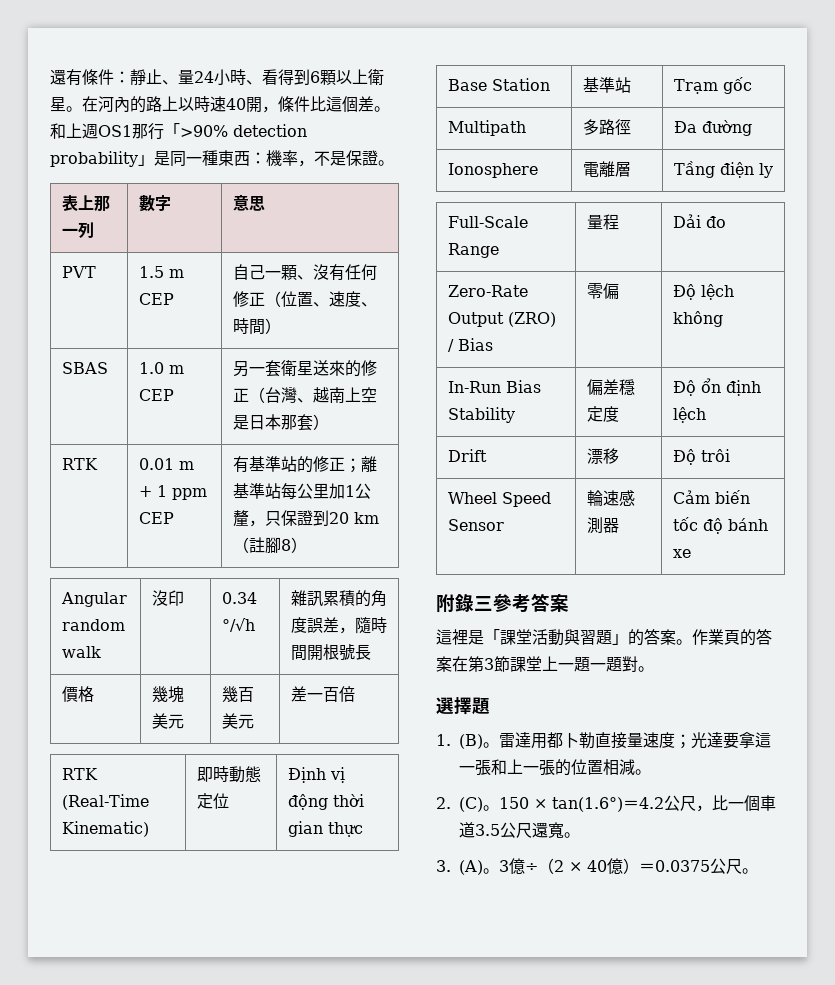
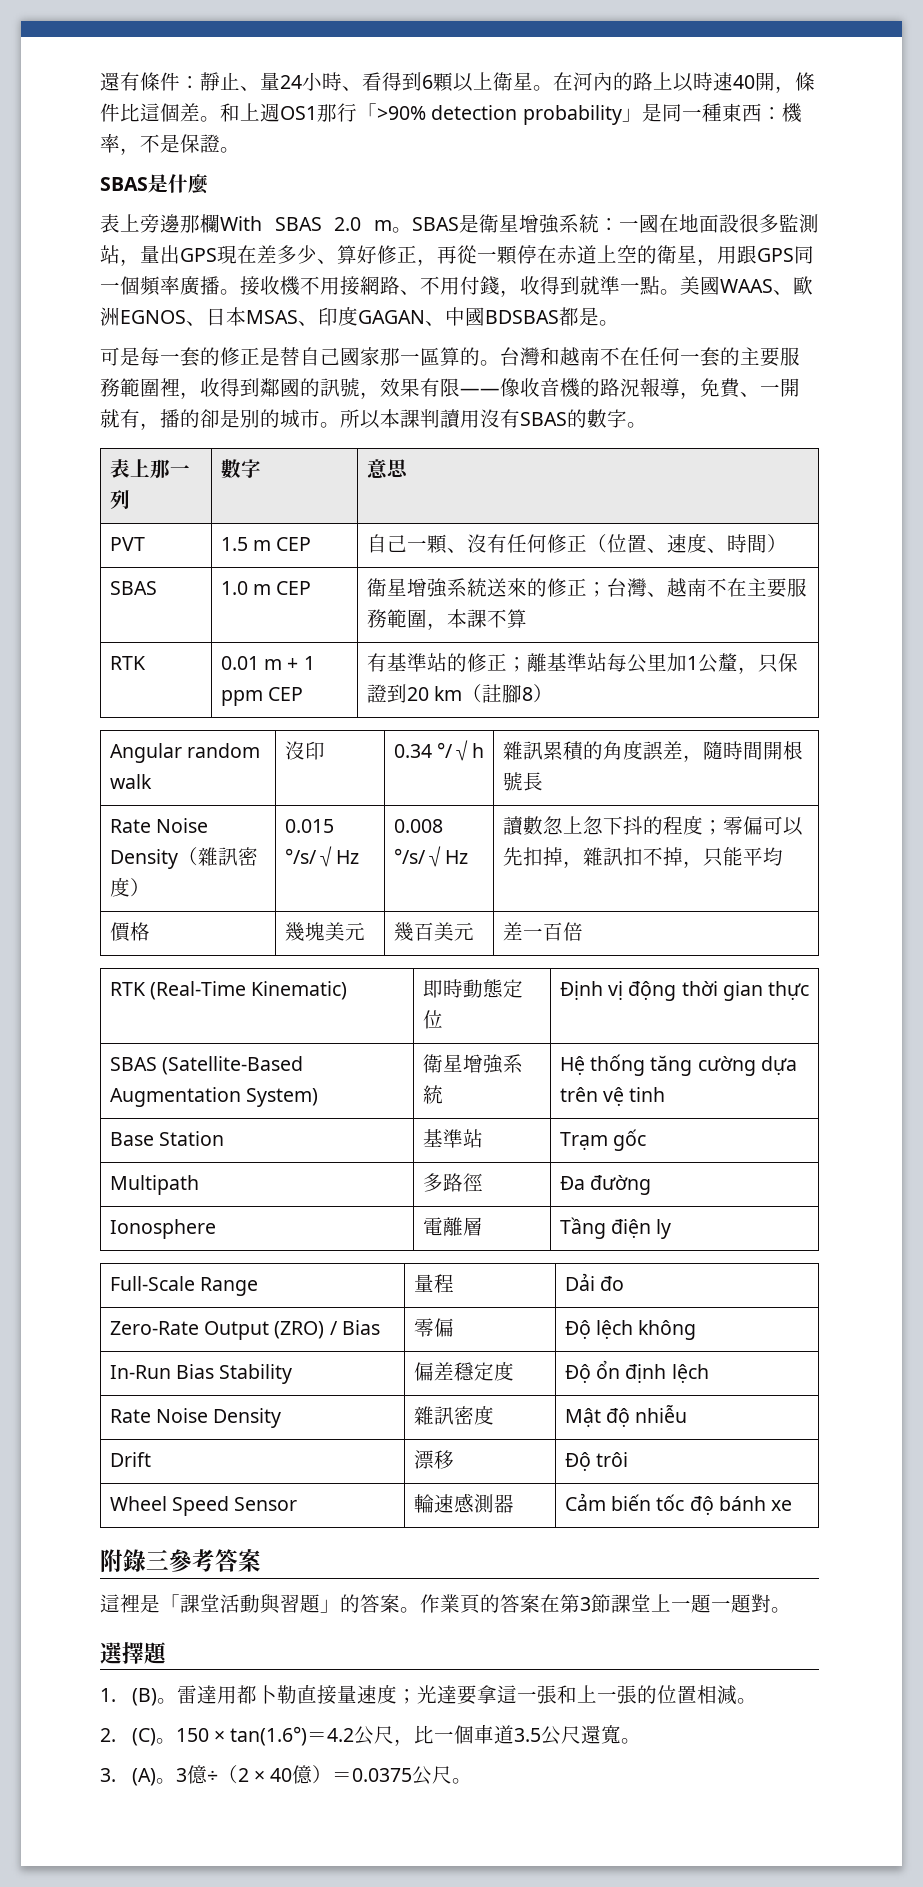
(394, 163) none -> [100,174,208,194] [100,214,819,234] [100,245,814,266] [100,276,813,297] [100,307,619,326] [100,347,800,367] [100,377,800,399] [100,409,647,430] // SBAS是什麼 // 表上旁邊那欄With SBAS 2.0 m。SBAS是衛星增強系統：一國在地面設很多監測站，量出GPS現在差多少、算好修正，再從一顆停在赤道上空的衛星，用跟GPS同一個頻率廣播。接收機不用接網路、不用付錢，收得到就準一點。美國WAAS、歐洲EGNOS、日本MSAS、印度GAGAN、中國BDSBAS都是。 // 可是每一套的修正是替自己國家那一區算的。台灣和越南不在任何一套的主要服務範圍裡，收得到鄰國的訊號，效果有限——像收音機的路況報導，免費、一開就有，播的卻是別的城市。所以本課判讀用沒有SBAS的數字。
[232,360,313,377] 另一套衛星 -> [366,578,487,598] 衛星增強系統
[248,387,265,403] （ -> [586,582,607,597] ；
[344,387,377,403] [232,414,329,431] 上空是日本那套） -> [706,578,807,598] [366,609,527,630] 不在主要服務範圍，本課不算
(371, 652) none -> [109,818,208,833] [109,847,258,869] [109,878,150,897] [284,819,334,833] [284,846,359,867] [393,819,443,833] [393,846,468,867] [502,816,803,836] [502,847,783,868] // Rate Noise Density（雜訊密度） | 0.015 °/s/√Hz | 0.008 °/s/√Hz | 讀數忽上忽下抖的程度；零偏可以先扣掉，雜訊扣不掉，只能平均
(363, 829) none -> [109,1056,303,1075] [109,1087,318,1107] [422,1054,523,1074] [422,1085,443,1104] [559,1054,797,1076] [559,1087,666,1106] // SBAS (Satellite-Based Augmentation System) | 衛星增強系統 | Hệ thống tăng cường dựa trên vệ tinh
(706, 415) none -> [109,1408,282,1428] [413,1406,494,1425] [564,1405,688,1427] // Rate Noise Density | 雜訊密度 | Mật độ nhiễu

